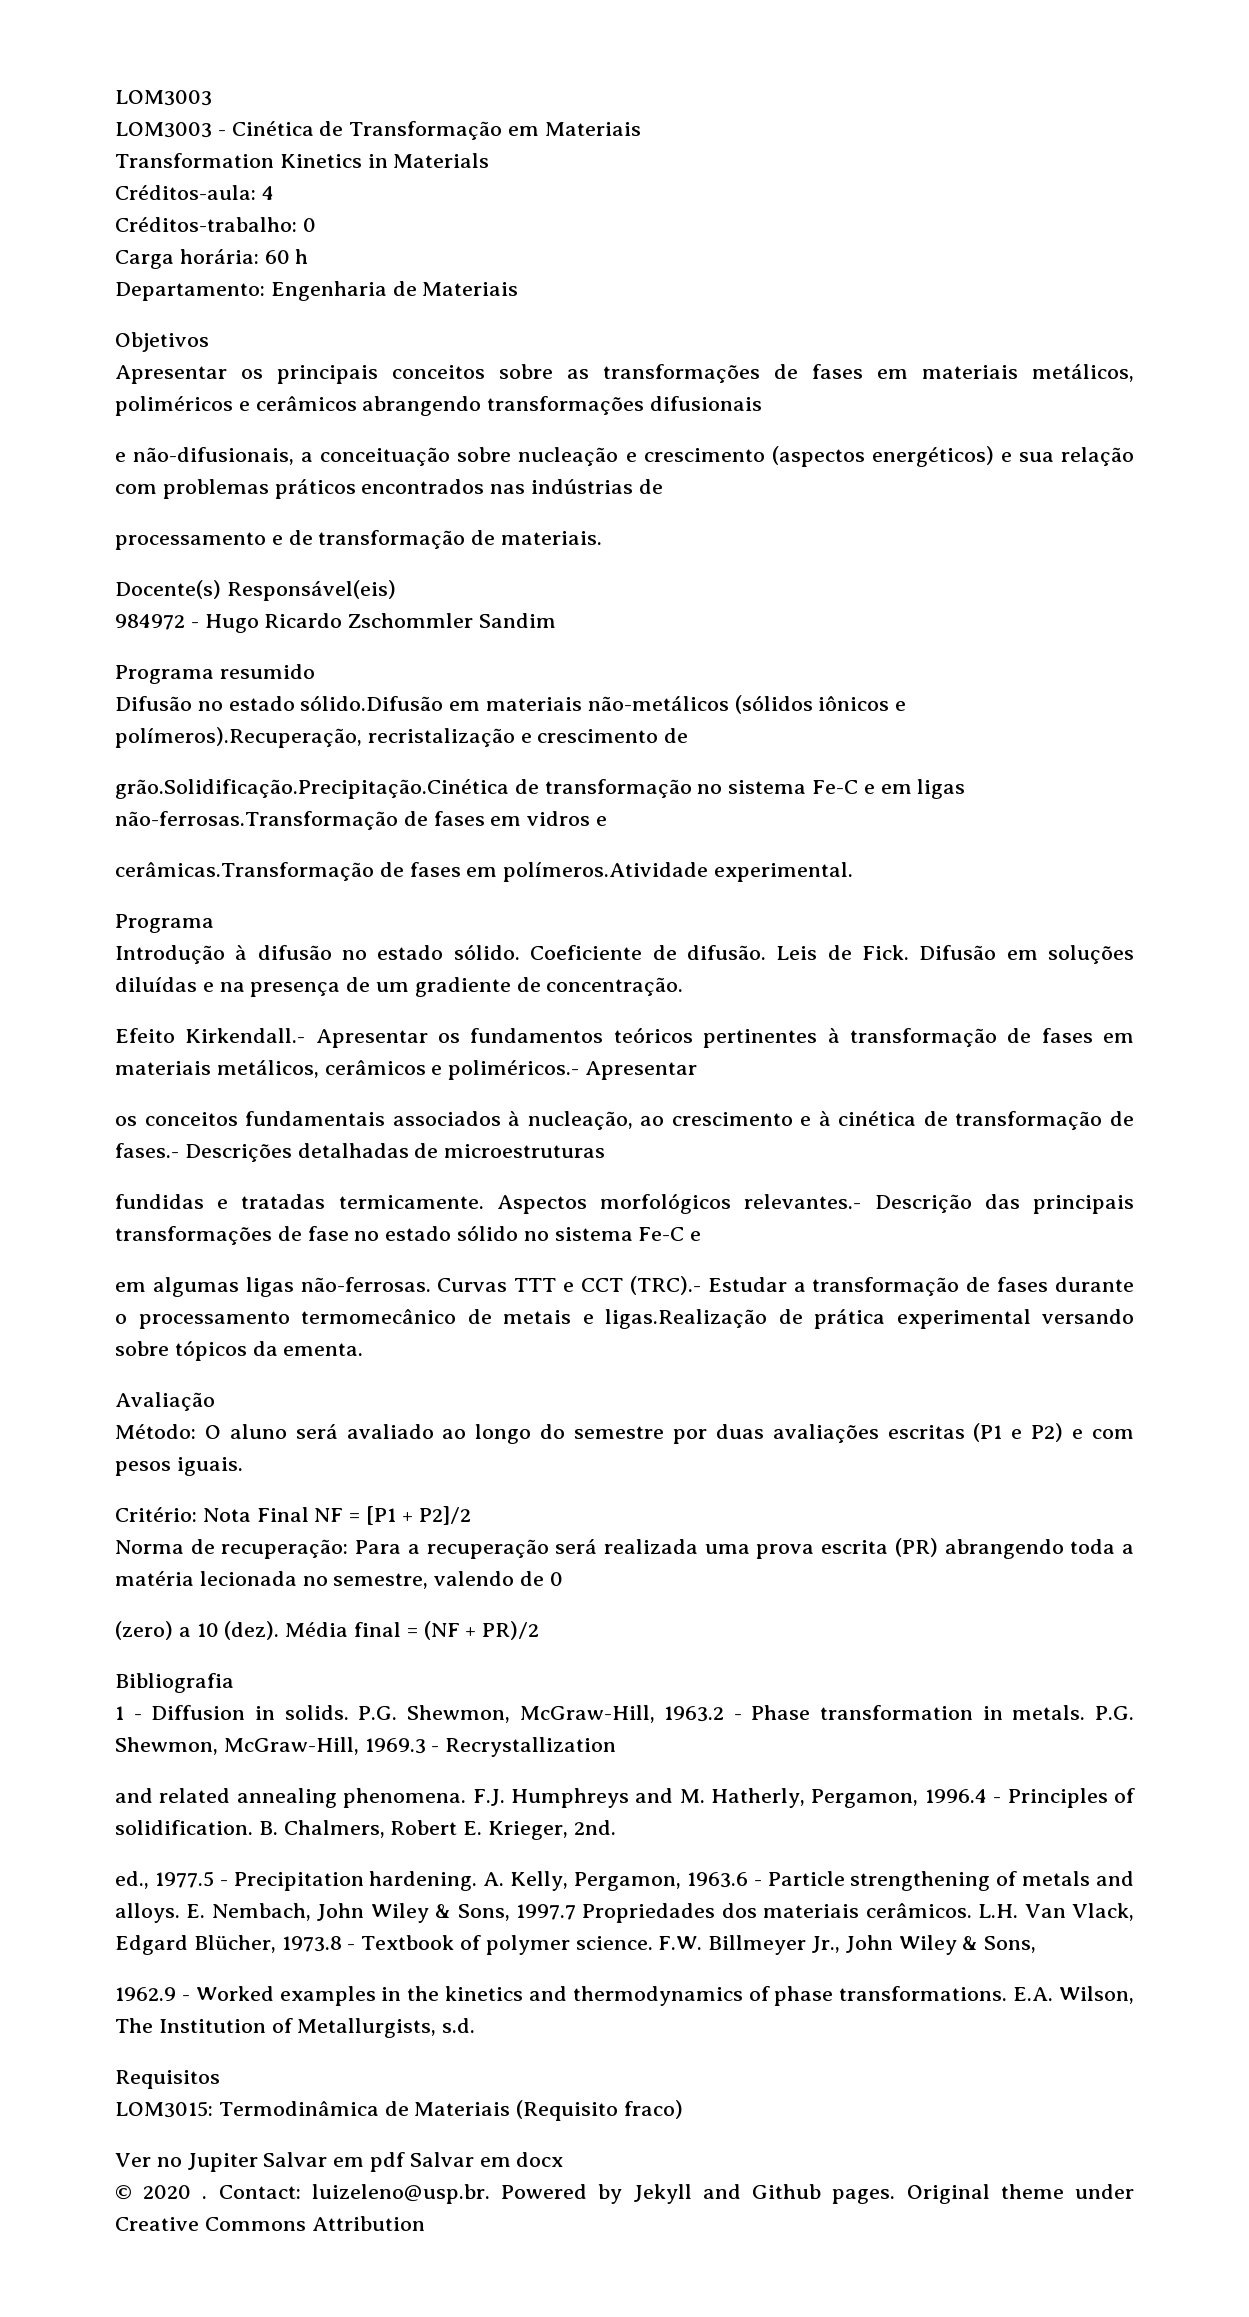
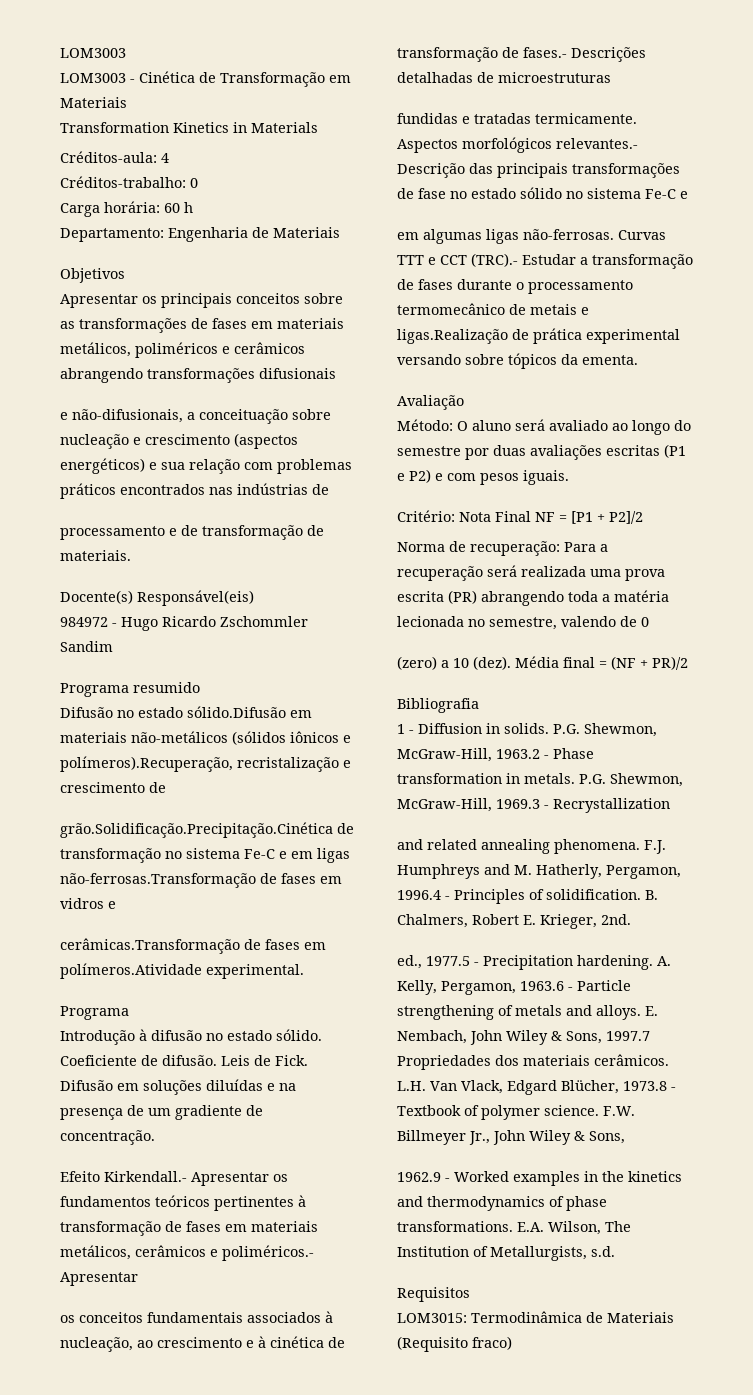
[115,2152,564,2172] [115,2184,1135,2204] [115,2216,425,2231] // Ver no Jupiter Salvar em pdf Salvar em docx // © 2020 . Contact: luizeleno@usp.br. Powered by Jekyll and Github pages. Original theme under Creative Commons Attribution -> (512, 1343) none

